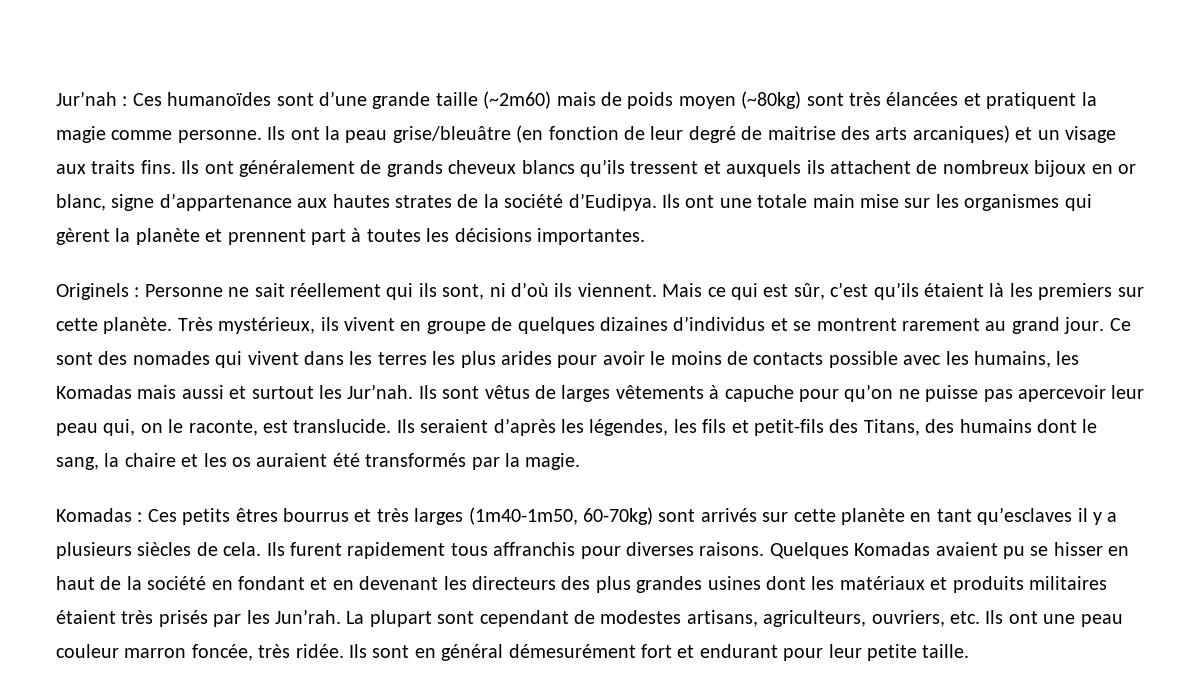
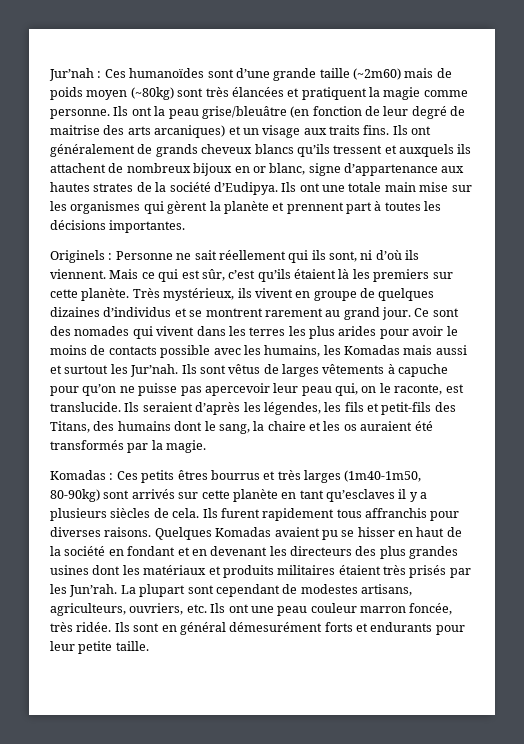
[582,507,653,525] 60-70kg) -> [50,489,100,502] 80-90kg)
[640,644,778,658] fort et endurant -> [324,622,433,632] forts et endurants

